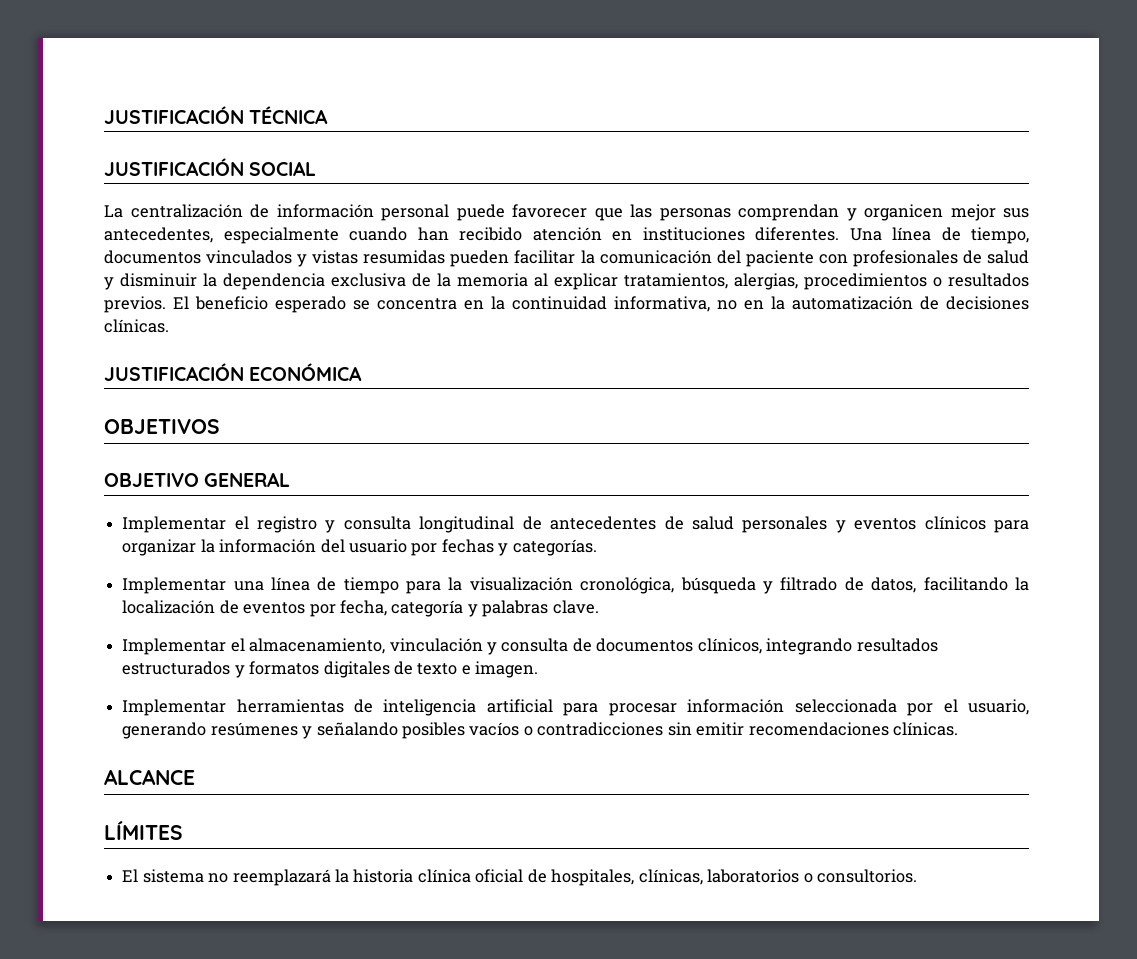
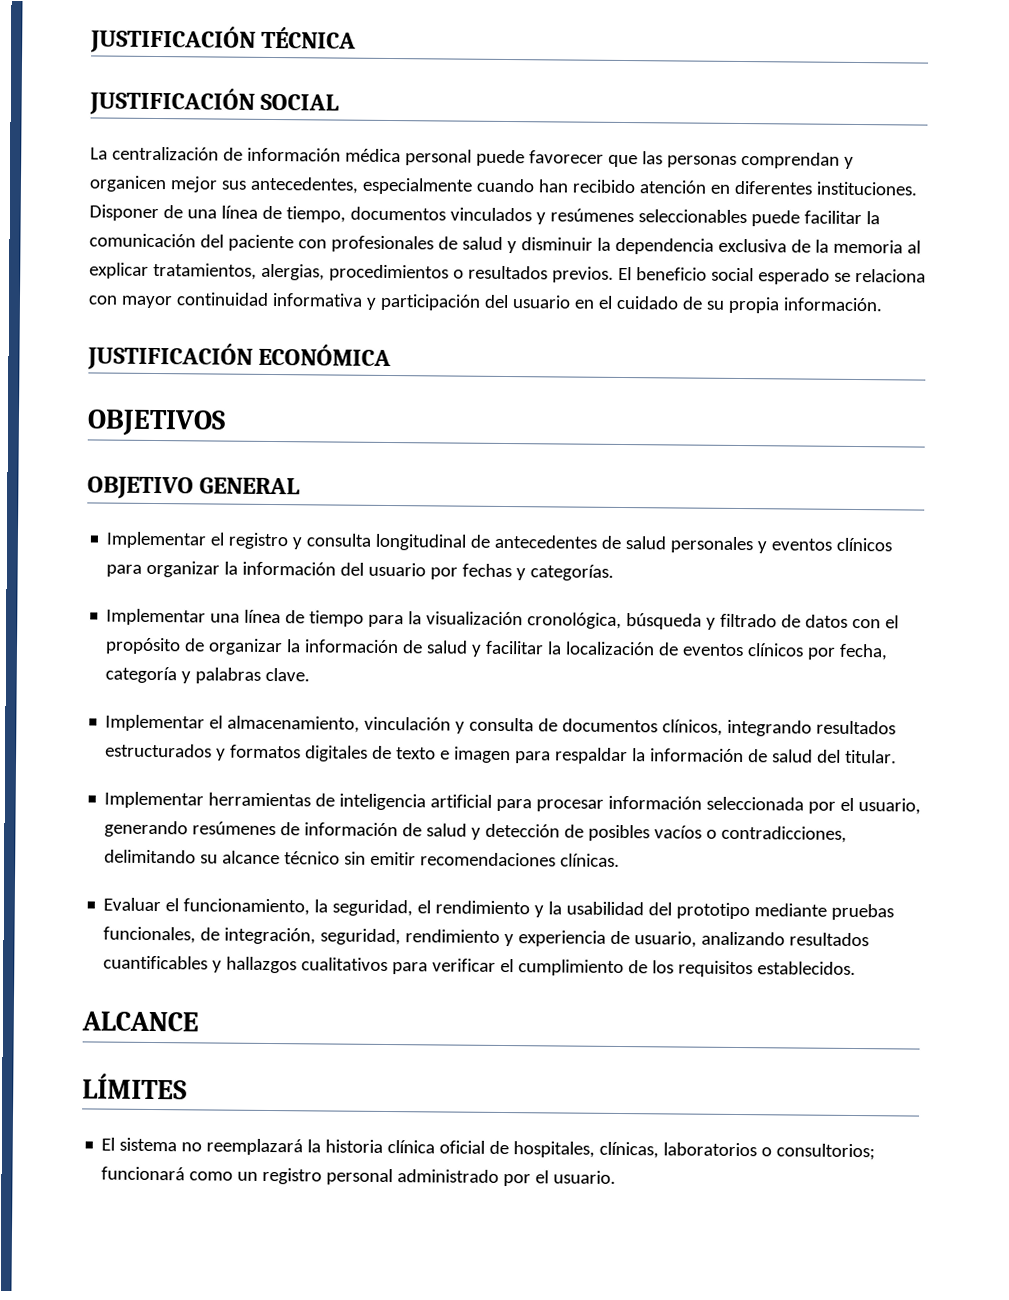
(374, 211) none -> [344,148,401,163] médica
[642,227,882,241] instituciones diferentes. Una -> [733,180,918,196] [89,204,217,222] diferentes instituciones. Disponer de una
[312,250,510,267] vistas resumidas pueden -> [549,208,800,227] resúmenes seleccionables puede
(268, 303) none -> [710,267,754,282] social
[377,296,1029,312] [104,319,169,333] concentra en la continuidad informativa, no en la automatización de decisiones clínicas. -> [854,268,926,283] [88,292,883,314] relaciona con mayor continuidad informativa y participación del usuario en el cuidado de su propia información.
[871,577,1008,593] datos, facilitando -> [805,614,900,629] [105,637,545,657] datos con el propósito de organizar la información de salud y facilitar
(306, 608) none -> [747,643,805,657] clínicos
[475,661,539,678] imagen. -> [454,746,898,765] imagen para respaldar la información de salud del titular.
[302,722,959,739] y señalando posibles vacíos o contradicciones sin emitir recomendaciones clínicas. -> [280,822,848,843] [104,849,621,867] [103,897,895,921] [103,926,870,948] [103,955,857,978] de información de salud y detección de posibles vacíos o contradicciones, delimitando su alcance técnico sin emitir recomendaciones clínicas. // Evaluar el funcionamiento, la seguridad, el rendimiento y la usabilidad del prototipo mediante pruebas funcionales, de integración, seguridad, rendimiento y experiencia de usuario, analizando resultados cuantificables y hallazgos cualitativos para verificar el cumplimiento de los requisitos establecidos.
[817,869,918,883] consultorios. -> [776,1143,876,1161] [101,1166,617,1187] consultorios; funcionará como un registro personal administrado por el usuario.

